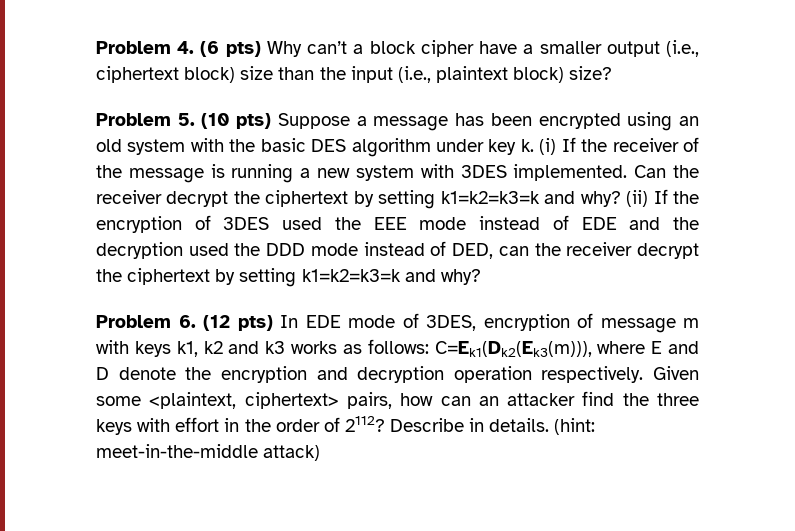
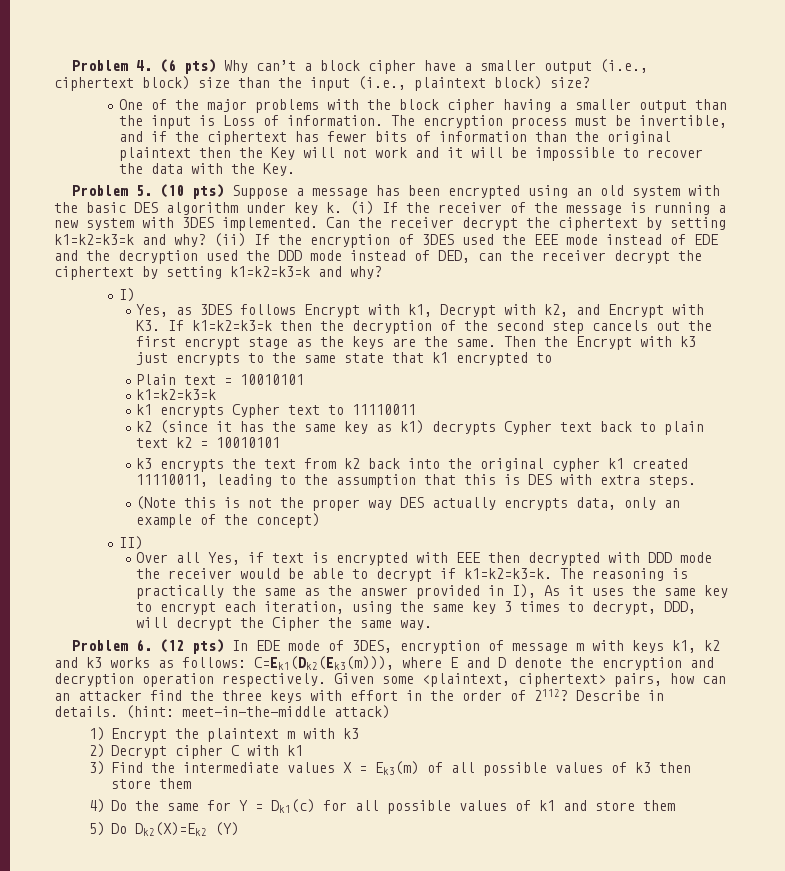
(613, 73) none -> [119,99,728,113] [119,115,728,129] [119,131,672,145] [119,147,704,161] [119,163,296,176] // One of the major problems with the block cipher having a smaller output than the input is Loss of information. The encryption process must be invertible, and if the ciphertext has fewer bits of information than the original plaintext then the Key will not work and it will be impossible to recover the data with the Key.
(481, 277) none -> [119,288,136,302] [136,304,705,318] [136,320,713,334] [136,336,697,350] [136,352,553,366] [136,374,305,385] [136,389,217,400] [136,404,417,418] [136,420,705,435] [136,437,281,448] [136,458,689,472] [136,474,697,488] [136,496,681,511] [136,513,321,528] [119,536,144,550] [136,552,713,566] [136,568,689,582] [136,584,729,599] [136,601,697,615] [136,617,433,631] // I) // Yes, as 3DES follows Encrypt with k1, Decrypt with k2, and Encrypt with K3. If k1=k2=k3=k then the decryption of the second step cancels out the first encrypt stage as the keys are the same. Then the Encrypt with k3 just encrypts to the same state that k1 encrypted to // Plain text = 10010101 // k1=k2=k3=k // k1 encrypts Cypher text to 11110011 // k2 (since it has the same key as k1) decrypts Cypher text back to plain text k2 = 10010101 // k3 encrypts the text from k2 back into the original cypher k1 created 11110011, leading to the assumption that this is DES with extra steps. // (Note this is not the proper way DES actually encrypts data, only an example of the concept) // II) // Over all Yes, if text is encrypted with EEE then decrypted with DDD mode the receiver would be able to decrypt if k1=k2=k3=k. The reasoning is practically the same as the answer provided in I), As it uses the same key to encrypt each iteration, using the same key 3 times to decrypt, DDD, will decrypt the Cipher the same way.
(321, 453) none -> [88,727,359,742] [88,744,303,759] [88,761,691,776] [110,778,191,789] [88,799,675,814] [88,822,239,836] // 1) Encrypt the plaintext m with k3 // 2) Decrypt cipher C with k1 // 3) Find the intermediate values X = Ek3(m) of all possible values of k3 then store them // 4) Do the same for Y = Dk1(c) for all possible values of k1 and store them // 5) Do Dk2(X)=Ek2 (Y)

